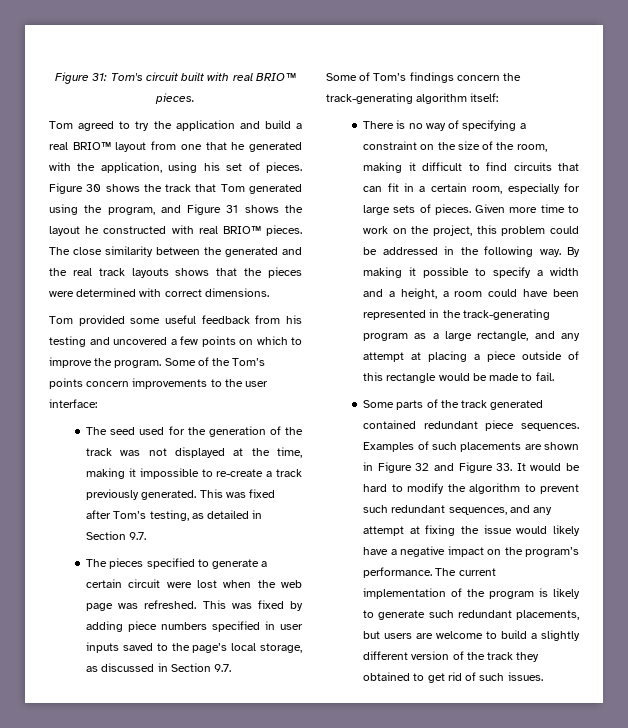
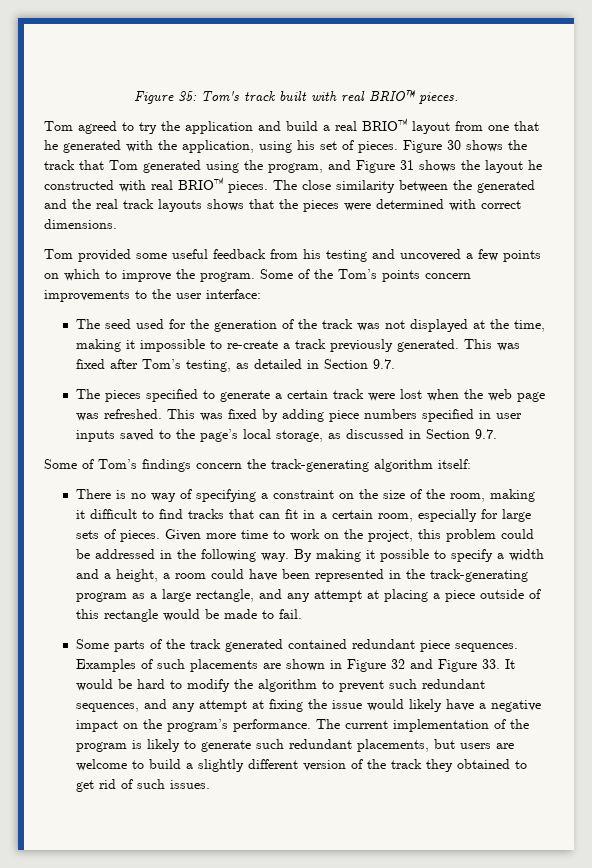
[55,72,178,84] Figure 31: Tom's circuit -> [134,91,276,104] Figure 35: Tom's track
[128,579,161,588] circuit -> [332,389,364,399] track
[513,162,552,171] circuits -> [187,509,224,519] tracks

